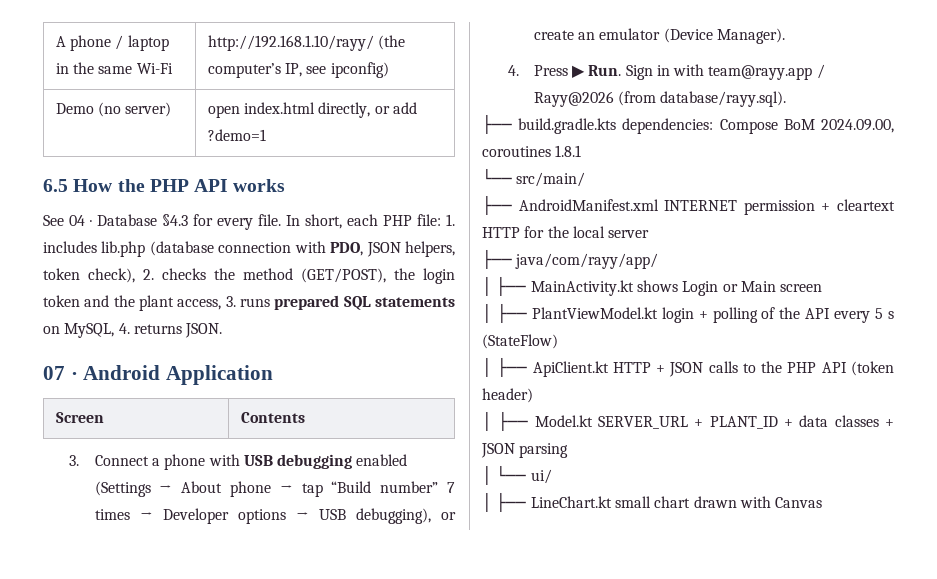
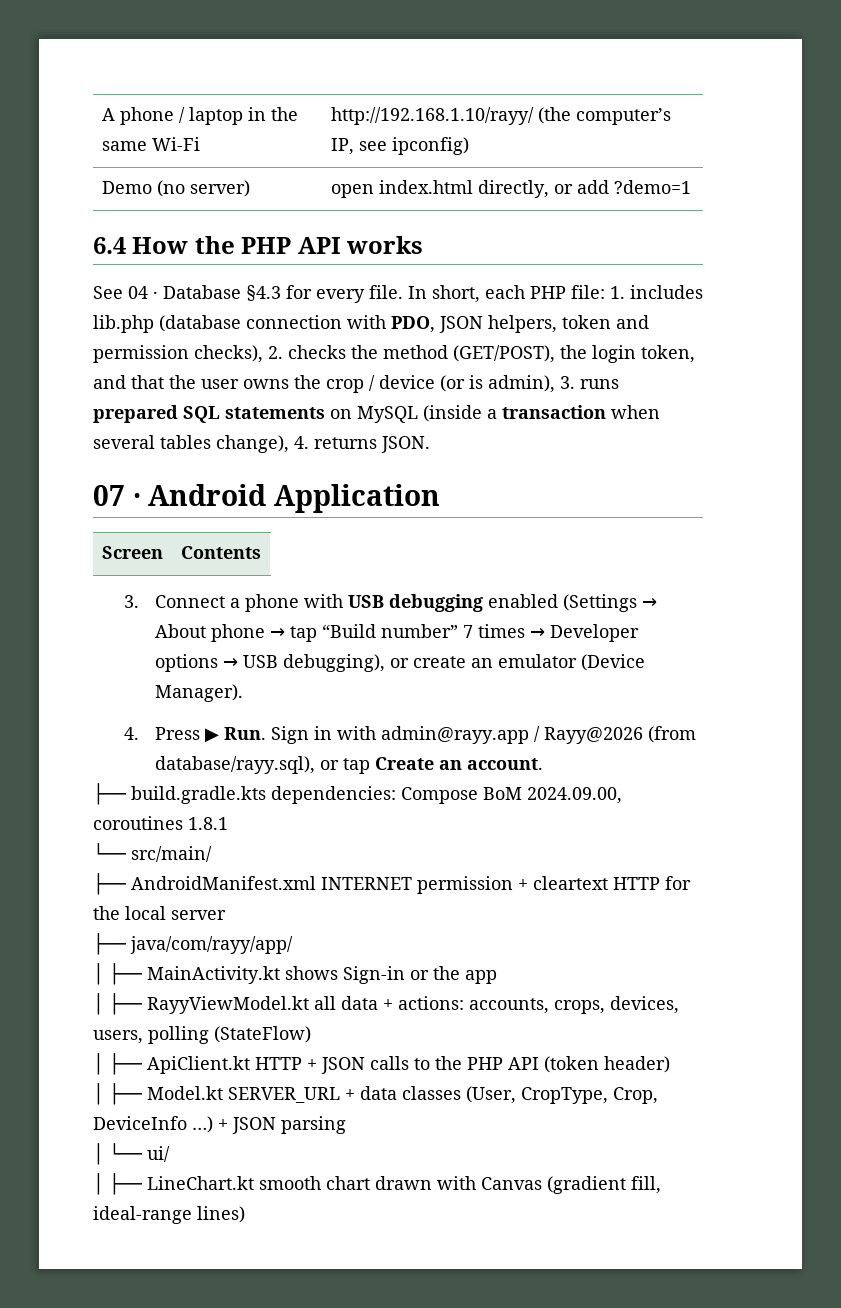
[43,179,68,192] 6.5 -> [93,237,126,254] 6.4
[88,268,135,283] check), -> [616,315,649,329] [93,345,263,363] and permission checks),
[43,295,222,311] token and the plant access, -> [641,345,695,363] [93,375,555,393] token, and that the user owns the crop / device (or is admin),
[64,323,115,338] MySQL, -> [357,405,660,423] [93,435,289,453] MySQL (inside a transaction when several tables change),
[708,65,813,80] team@rayy.app -> [380,726,529,744] admin@rayy.app
[660,91,787,107] database/rayy.sql). -> [154,756,543,774] database/rayy.sql), or tap Create an account.
[682,281,823,296] [482,303,895,323] Login or Main screen // │ ├── PlantViewModel.kt login + polling of the API every 5 s -> [343,966,497,984] [93,993,679,1015] [93,1026,209,1044] Sign-in or the app // │ ├── RayyViewModel.kt all data + actions: accounts, crops, devices, users, polling
[709,415,879,429] PLANT_ID + data classes -> [360,1086,658,1104] [93,1116,213,1133] data classes (User, CropType, Crop, DeviceInfo …)
[614,496,651,508] small -> [259,1176,321,1190] smooth
(823, 502) none -> [547,1176,661,1194] [93,1206,245,1224] (gradient fill, ideal-range lines)

